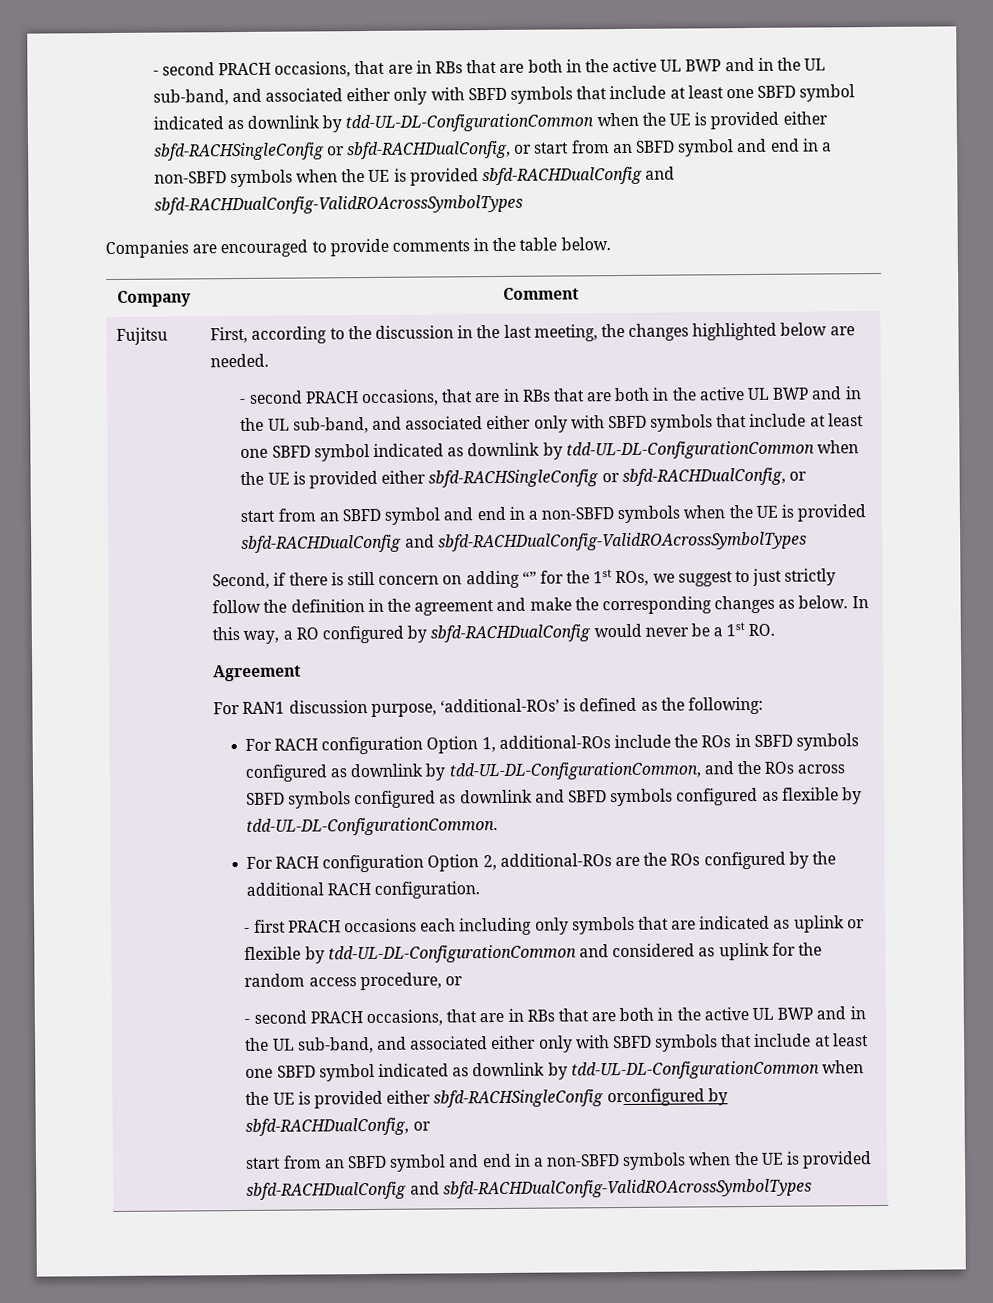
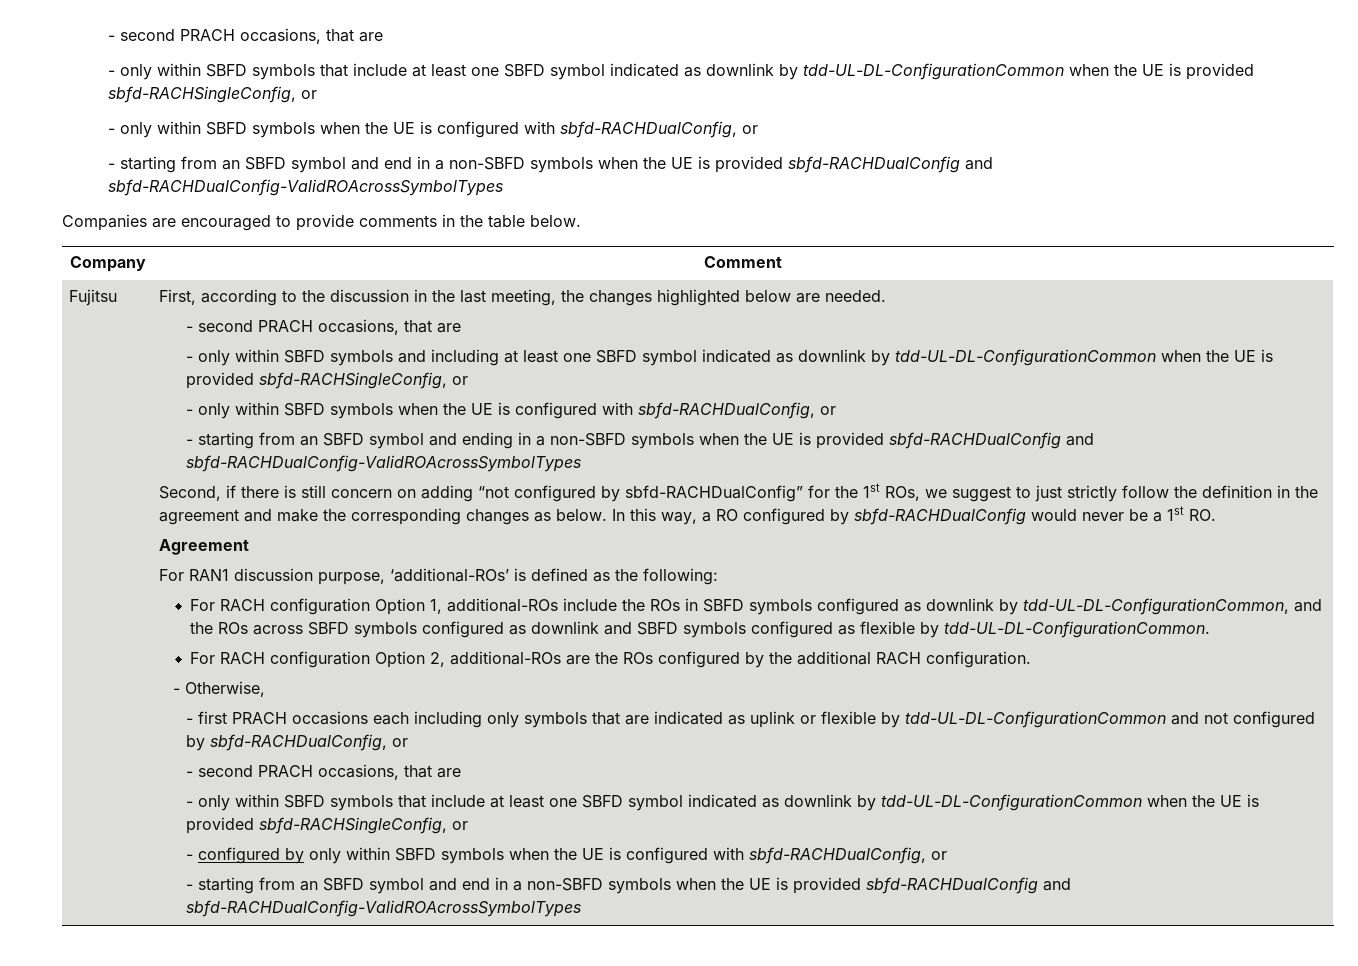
[152,57,827,78] [152,87,465,106] - second PRACH occasions, that are in RBs that are both in the active UL BWP and in the UL sub-band, and associated either only with -> [108,28,384,44] [108,63,202,80] - second PRACH occasions, that are // - only within
[782,111,828,125] [153,140,570,161] either sbfd-RACHSingleConfig or sbfd-RACHDualConfig, or start -> [108,86,318,103] [108,121,759,138] [108,156,177,173] sbfd-RACHSingleConfig, or // - only within SBFD symbols when the UE is configured with sbfd-RACHDualConfig, or // - starting
[502,386,862,402] [240,413,807,434] in RBs that are both in the active UL BWP and in the UL sub-band, and associated either only with SBFD symbols that include -> [186,349,500,366] // - only within SBFD symbols and including
[381,467,807,488] [240,506,506,525] either sbfd-RACHSingleConfig or sbfd-RACHDualConfig, or // start from an SBFD symbol and end -> [259,372,469,389] [186,402,837,419] [186,432,514,449] sbfd-RACHSingleConfig, or // - only within SBFD symbols when the UE is configured with sbfd-RACHDualConfig, or // - starting from an SBFD symbol and ending
[521,571,537,584] “” -> [477,485,803,502] “not configured by sbfd-RACHDualConfig”
(481, 890) none -> [172,681,265,697] // - Otherwise,
[612,942,822,961] [244,972,442,991] considered as uplink for the random access procedure, -> [1204,711,1316,728] [186,734,388,751] not configured by sbfd-RACHDualConfig,
[507,1006,866,1022] [245,1035,610,1054] in RBs that are both in the active UL BWP and in the UL sub-band, and associated either only with -> [186,794,280,811] // - only within
[386,1088,728,1108] [245,1117,431,1136] [245,1157,282,1169] either sbfd-RACHSingleConfig orconfigured by sbfd-RACHDualConfig, or // start -> [259,817,469,834] [186,847,948,864] [186,877,255,894] sbfd-RACHSingleConfig, or // - configured by only within SBFD symbols when the UE is configured with sbfd-RACHDualConfig, or // - starting

